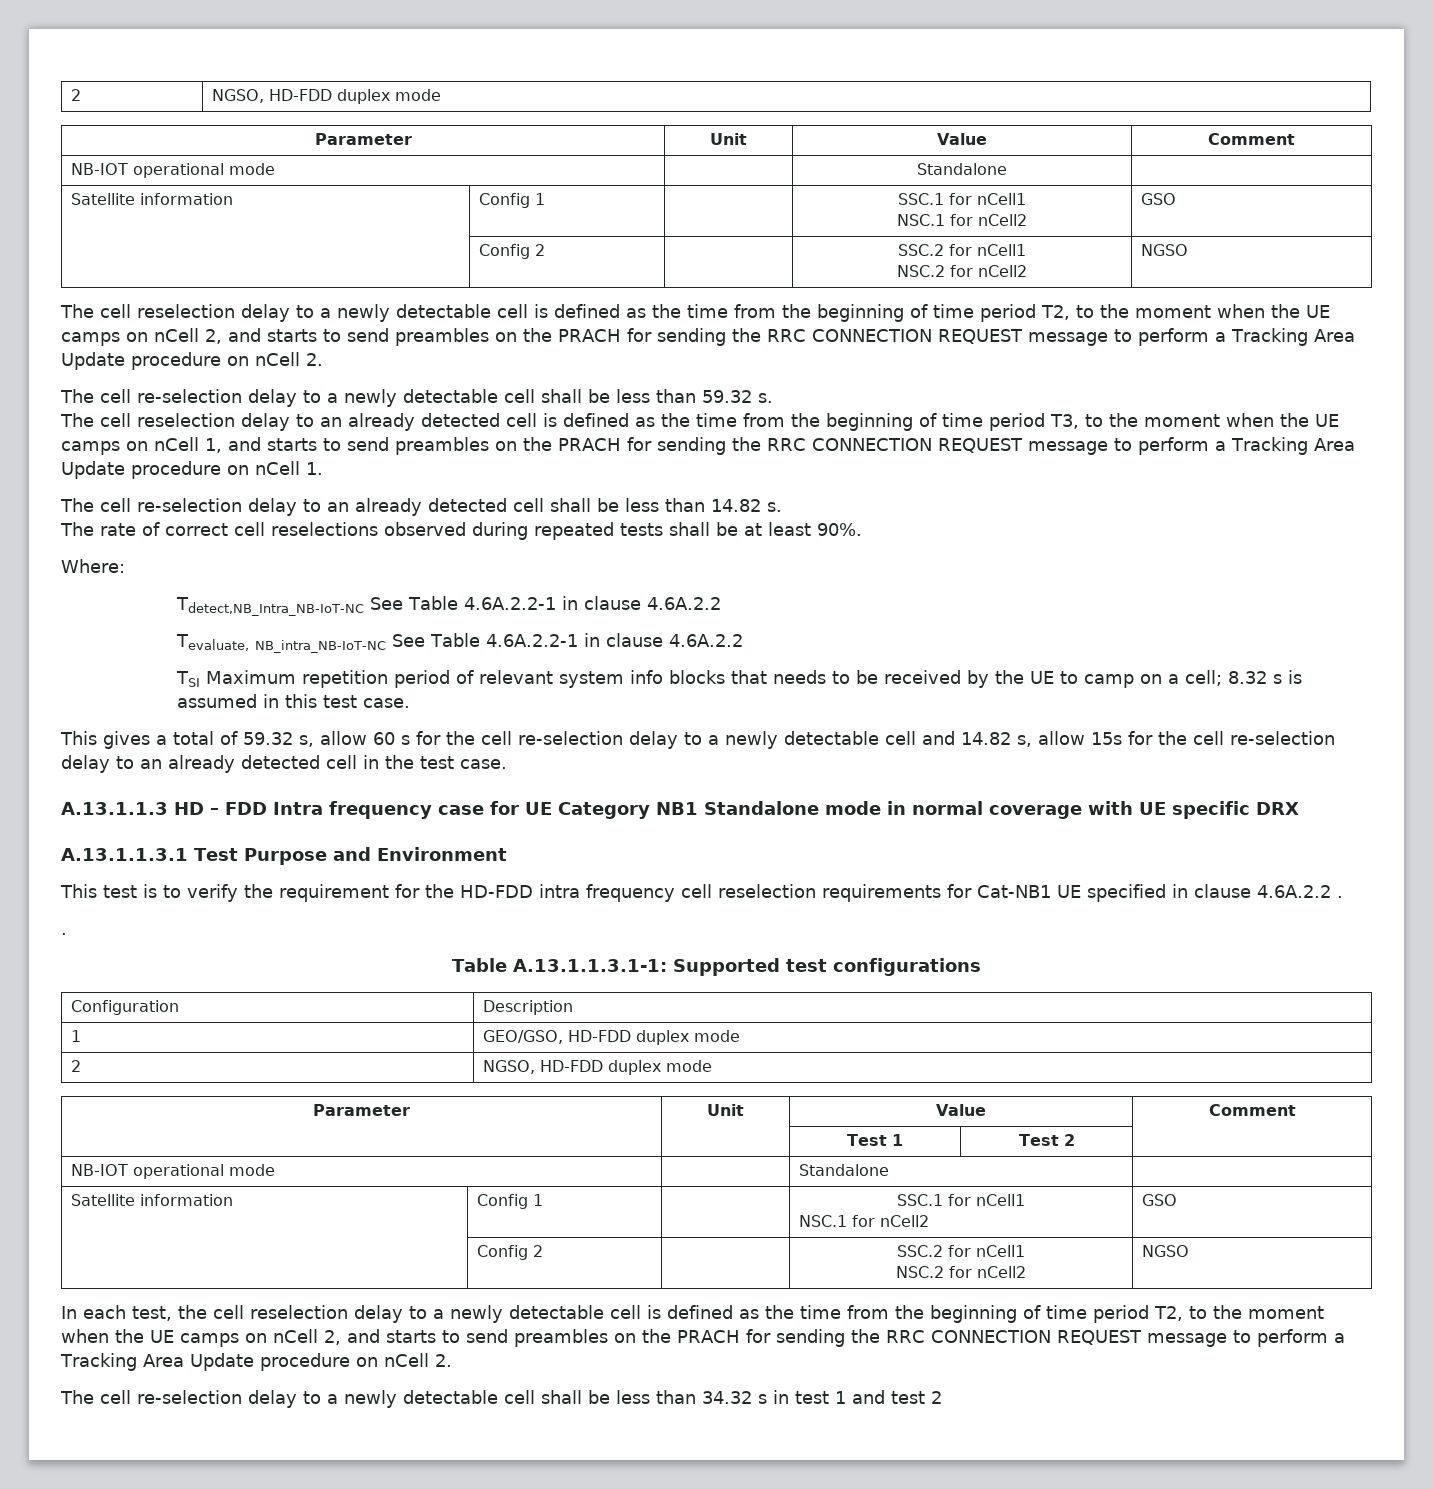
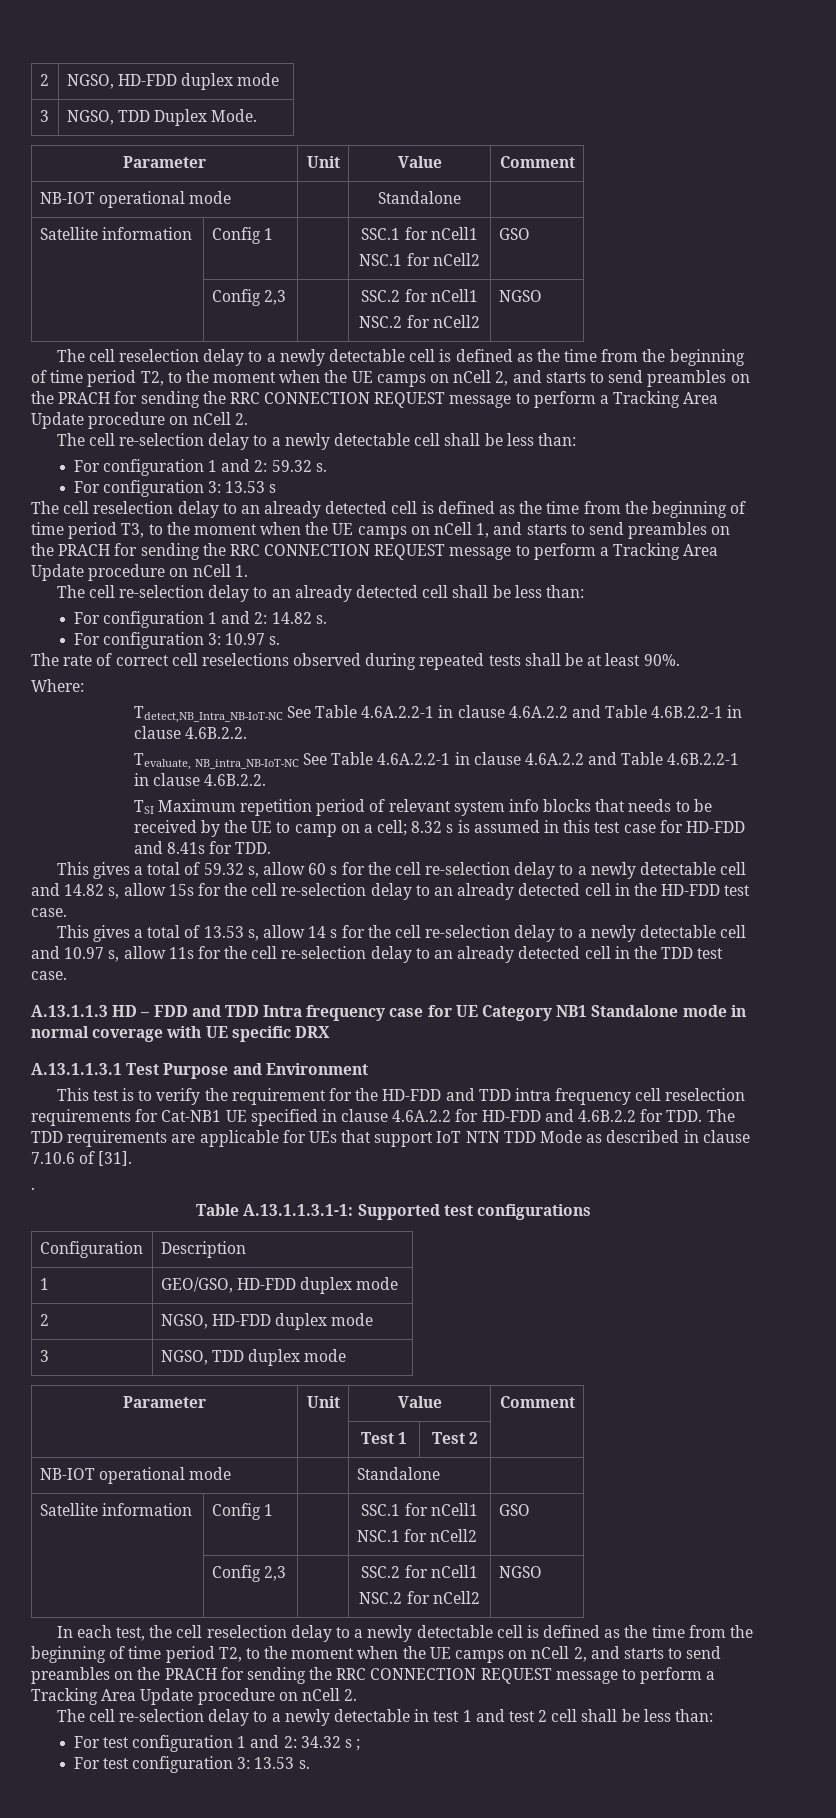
[70,89,81,101] [211,89,441,104] 2 | NGSO, HD-FDD duplex mode -> [39,74,49,86] [66,73,280,90] [39,110,49,122] [66,109,258,126] 2 | NGSO, HD-FDD duplex mode // 3 | NGSO, TDD Duplex Mode.
[534,244,545,256] 2 -> [263,290,286,305] 2,3
[656,389,773,403] than 59.32 s. -> [537,433,576,446] [73,459,327,476] [73,480,277,497] than: // For configuration 1 and 2: 59.32 s. // For configuration 3: 13.53 s
[665,498,761,512] than 14.82 -> [545,585,584,598] [73,611,327,628] [73,632,266,649] than: // For configuration 1 and 2: 14.82 s. // For configuration 3: 10.97
(721, 603) none -> [571,705,743,718] [133,726,247,739] and Table 4.6B.2.2-1 in clause 4.6B.2.2.
(743, 640) none -> [588,752,740,765] [133,773,266,786] and Table 4.6B.2.2-1 in clause 4.6B.2.2.
[362,698,410,708] case. -> [623,820,745,833] [133,841,272,854] case for HD-FDD and 8.41s for TDD.
(414, 762) none -> [661,884,751,896] [31,908,67,917] [56,925,747,942] [31,946,694,963] HD-FDD test case. // This gives a total of 13.53 s, allow 14 s for the cell re-selection delay to a newly detectable cell and 10.97 s, allow 11s for the cell re-selection delay to an already detected cell in the TDD
(267, 808) none -> [191,1005,259,1017] and TDD
(533, 891) none -> [445,1088,511,1101] and TDD
[1337,896,1343,898] . -> [455,1109,735,1122] [31,1130,750,1147] [31,1151,133,1166] for HD-FDD and 4.6B.2.2 for TDD. The TDD requirements are applicable for UEs that support IoT NTN TDD Mode as described in clause 7.10.6 of [31].
(712, 1066) none -> [39,1350,49,1362] [160,1349,347,1366] // 3 | NGSO, TDD duplex mode
[532,1245,543,1257] 2 -> [263,1566,286,1581] 2,3
[504,1390,767,1404] cell shall be less than 34.32 s -> (410, 1715) none
(942, 1397) none -> [551,1709,713,1722] [73,1735,361,1752] [73,1756,310,1773] cell shall be less than: // For test configuration 1 and 2: 34.32 s ; // For test configuration 3: 13.53 s.

